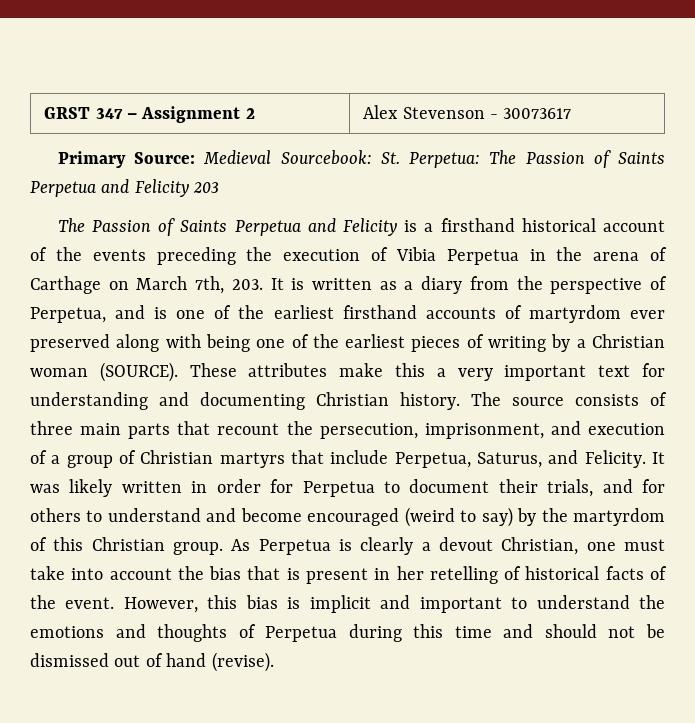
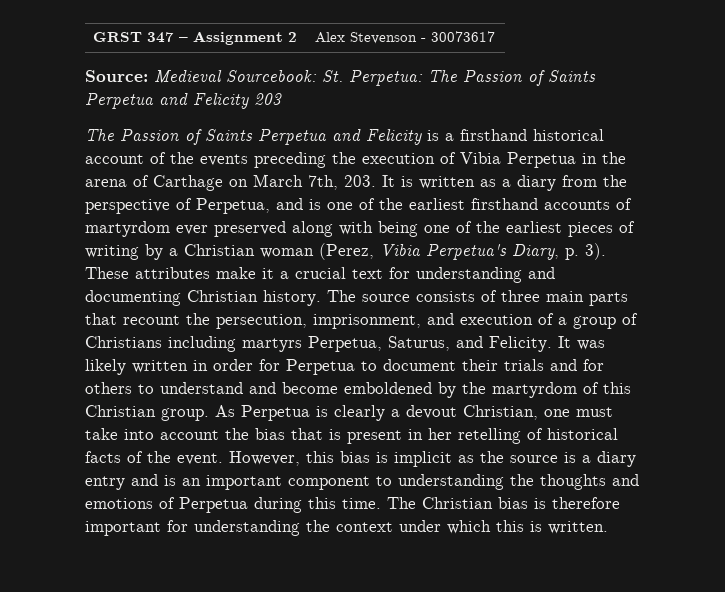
[57,151,126,168] Primary -> (496, 36) none
[99,362,587,382] (SOURCE). These attributes make this a very important -> [319,243,606,260] [85,267,346,279] (Perez, Vibia Perpetua's Diary, p. 3). These attributes make it a crucial
[140,450,389,468] Christian martyrs that include -> [85,336,302,352] Christians including martyrs
[547,479,594,497] trials, -> [504,359,544,371] trials
[307,507,513,527] encouraged (weird to say) -> [344,382,432,394] emboldened
[380,595,665,613] [30,624,665,642] [30,652,274,672] and important to understand the emotions and thoughts of Perpetua during this time and should not be dismissed out of hand (revise). -> [458,451,636,467] [85,474,639,490] [85,497,620,513] [85,520,608,536] as the source is a diary entry and is an important component to understanding the thoughts and emotions of Perpetua during this time. The Christian bias is therefore important for understanding the context under which this is written.

